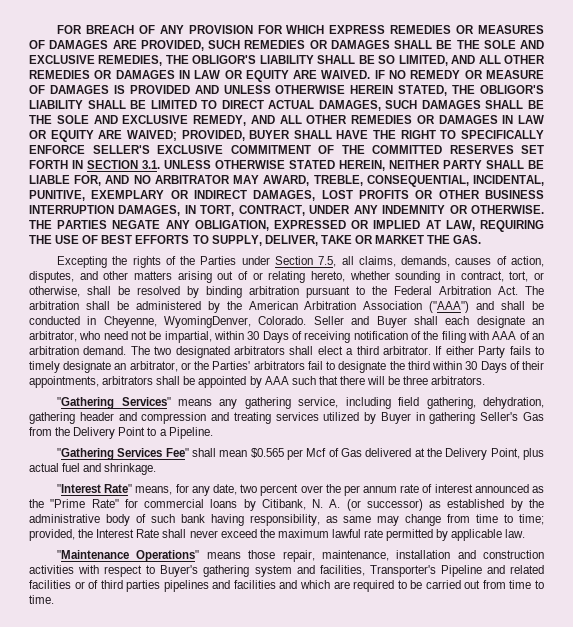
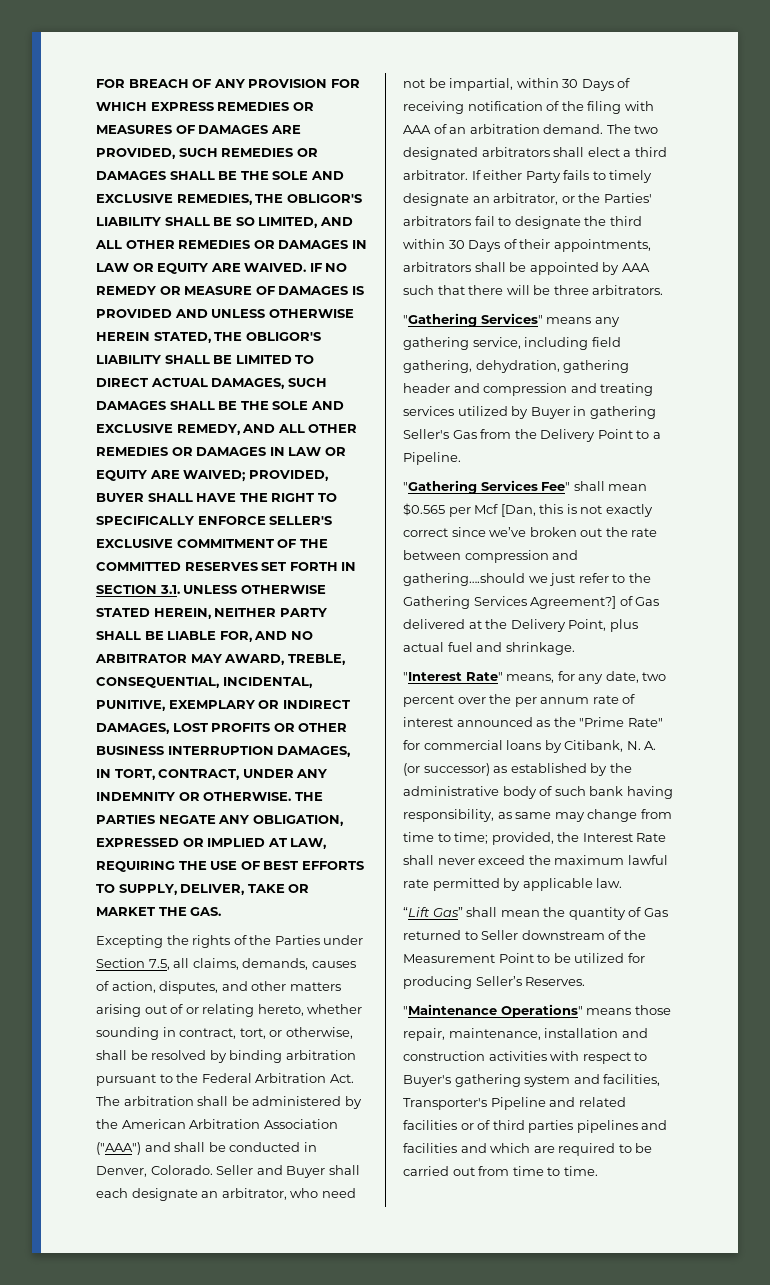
[103,316,252,328] Cheyenne, WyomingDenver, -> [96,1166,147,1177] Denver,
(327, 452) none -> [500,504,653,517] [403,527,658,537] [403,550,579,563] [403,573,651,586] [403,596,617,609] [Dan, this is not exactly correct since we’ve broken out the rate between compression and gathering….should we just refer to the Gathering Services Agreement?]
(526, 533) none -> [403,907,668,920] [403,930,646,940] [403,953,645,963] [403,976,586,989] // “Lift Gas” shall mean the quantity of Gas returned to Seller downstream of the Measurement Point to be utilized for producing Seller’s Reserves.

